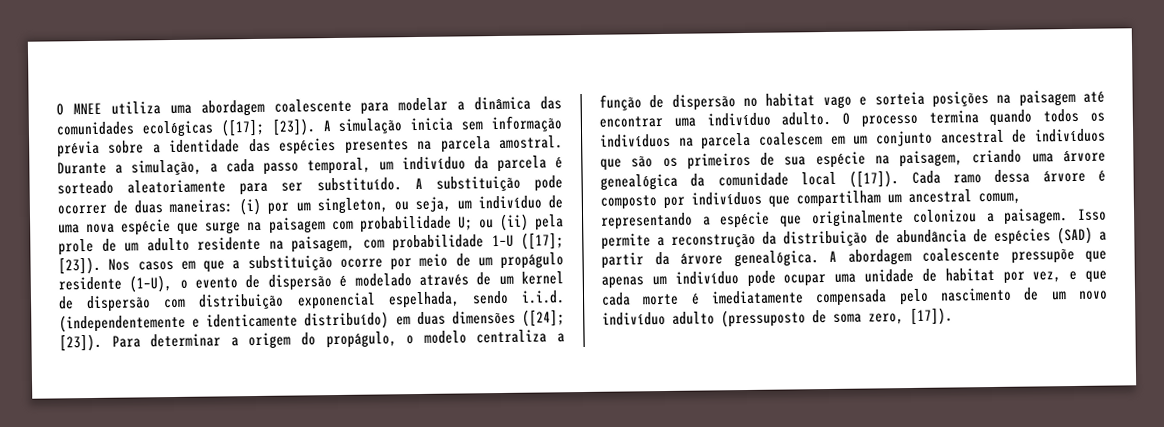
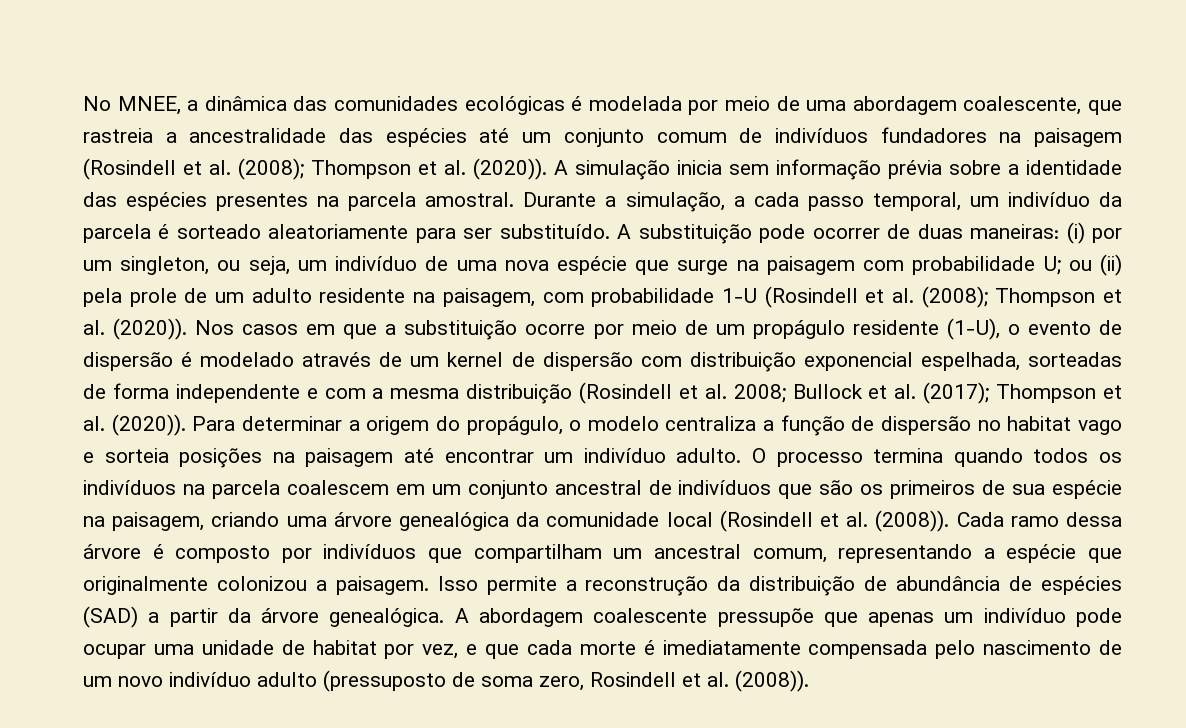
[56,97,449,117] O MNEE utiliza uma abordagem coalescente para modelar -> [83,96,181,115] No MNEE,
[220,118,316,137] ([17]; [23]). -> [571,96,1123,115] [83,127,1123,147] [83,158,547,180] é modelada por meio de uma abordagem coalescente, que rastreia a ancestralidade das espécies até um conjunto comum de indivíduos fundadores na paisagem (Rosindell et al. (2008); Thompson et al. (2020)).
[521,232,564,250] [58,256,101,275] ([17]; [23]). -> [764,286,1122,308] [83,318,188,340] (Rosindell et al. (2008); Thompson et al. (2020)).
[471,290,565,305] [59,309,566,333] [59,333,102,352] sendo i.i.d. (independentemente e identicamente distribuído) em duas dimensões ([24]; [23]). -> [1028,352,1123,367] [83,382,1122,404] [83,414,186,436] sorteadas de forma independente e com a mesma distribuição (Rosindell et al. 2008; Bullock et al. (2017); Thompson et al. (2020)).
[673,117,696,127] uma -> [544,452,574,463] um
[849,170,900,188] ([17]). -> [719,510,950,532] (Rosindell et al. (2008)).
[910,307,953,325] [17]). -> [590,670,809,692] Rosindell et al. (2008)).

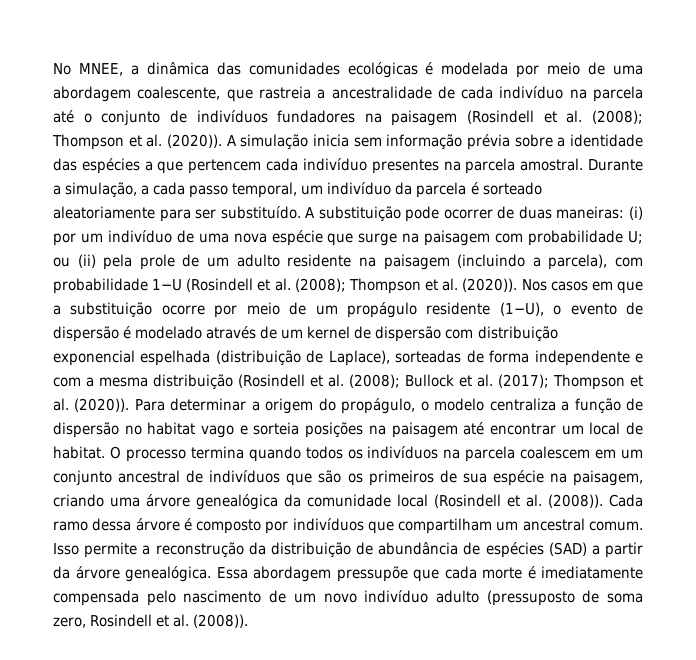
[339,128,727,147] das espécies até um conjunto comum -> [437,86,643,102] [53,110,161,126] de cada indivíduo na parcela até o conjunto
(208, 201) none -> [144,158,367,174] a que pertencem cada indivíduo
[120,256,327,275] singleton, ou seja, um -> (103, 238) none
[442,288,535,307] paisagem, -> [383,254,608,270] paisagem (incluindo a parcela),
[920,352,1020,371] espelhada, -> [140,350,390,366] espelhada (distribuição de Laplace),
[733,384,786,403] 2008; -> [349,374,400,388] (2008);
[583,448,742,463] indivíduo adulto. -> [589,422,643,435] [53,446,105,459] local de habitat.
[752,544,1123,563] [83,576,429,595] comum, representando a espécie que originalmente colonizou a paisagem. -> [589,521,643,531] comum.
[454,608,1123,627] [83,640,478,659] A abordagem coalescente pressupõe que apenas um indivíduo pode ocupar uma unidade de habitat por vez, e -> [216,566,408,582] Essa abordagem pressupõe

